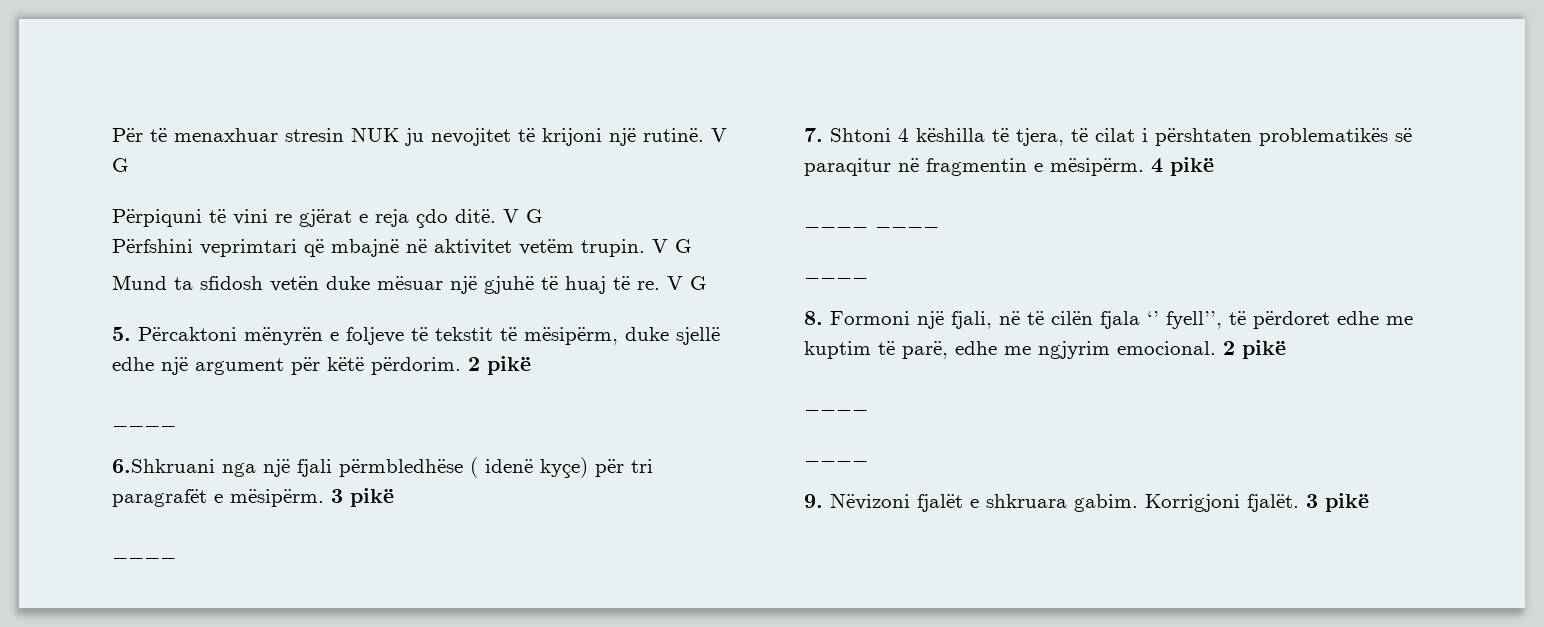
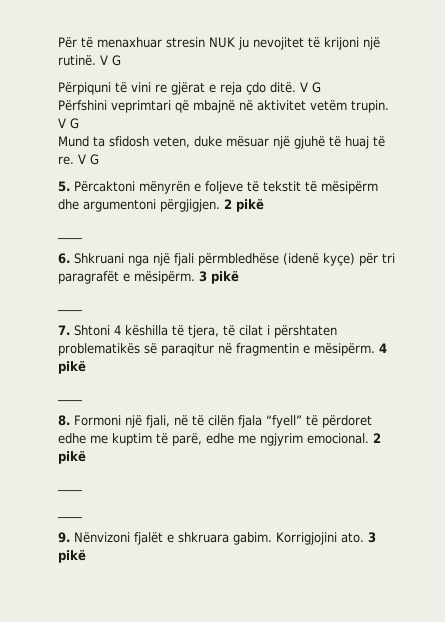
[270,276,319,292] vetën -> [153,136,190,148] veten,
[524,327,720,345] [112,356,531,375] [112,422,176,427] [112,459,215,473] mësipërm, duke sjellë edhe një argument për këtë përdorim. 2 pikë // ____ // 6.Shkruani -> [321,181,378,194] [58,198,264,212] [57,236,82,240] [58,253,124,264] mësipërm dhe argumentoni përgjigjen. 2 pikë // ____ // 6. Shkruani
[470,457,588,478] ( idenë kyҫe) -> [283,253,355,266] (idenë kyçe)
[804,223,939,228] // ____ ____ -> (86, 367) none
[1147,311,1222,329] ‘’ fyell’’, -> [266,415,302,428] “fyell”
[830,493,910,510] Nëvizoni -> [74,532,130,543] Nënvizoni
[1145,494,1299,512] Korrigjoni fjalët. -> [276,532,364,545] Korrigjojini ato.

